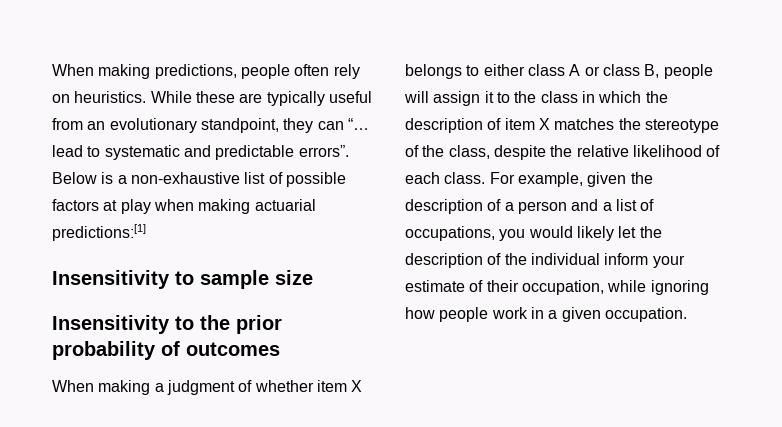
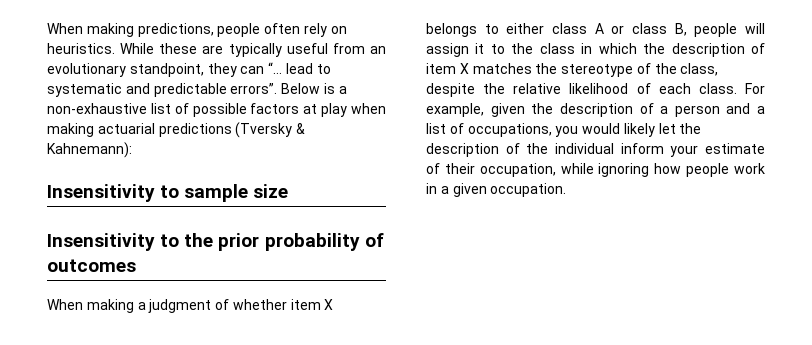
[52,224,146,241] predictions:[1] -> [158,122,306,138] [47,142,132,158] predictions (Tversky & Kahnemann):

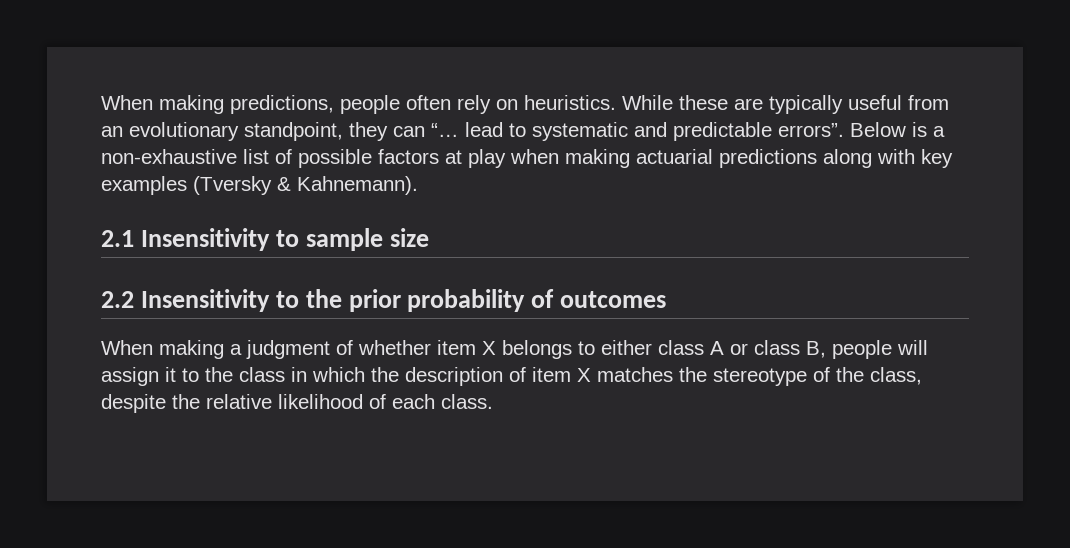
[235,122,306,138] [47,142,132,158] (Tversky & Kahnemann): // -> [823,149,953,168] [101,176,418,195] [101,230,134,247] along with key examples (Tversky & Kahnemann). // 2.1
(289, 191) none -> [101,291,134,308] 2.2
[744,83,765,94] [426,103,765,117] [426,123,702,137] [426,143,765,157] [426,163,765,177] [426,183,567,197] For example, given the description of a person and a list of occupations, you would likely let the description of the individual inform your estimate of their occupation, while ignoring how people work in a given occupation. -> (493, 401) none

